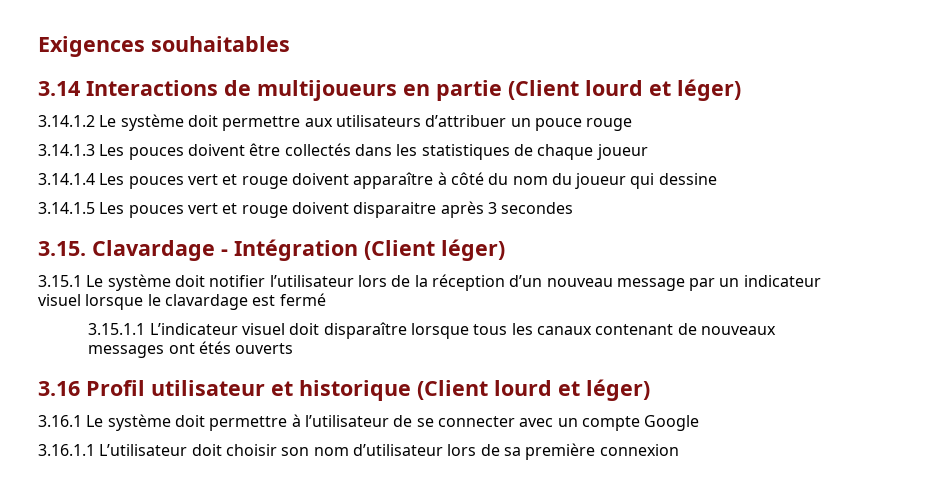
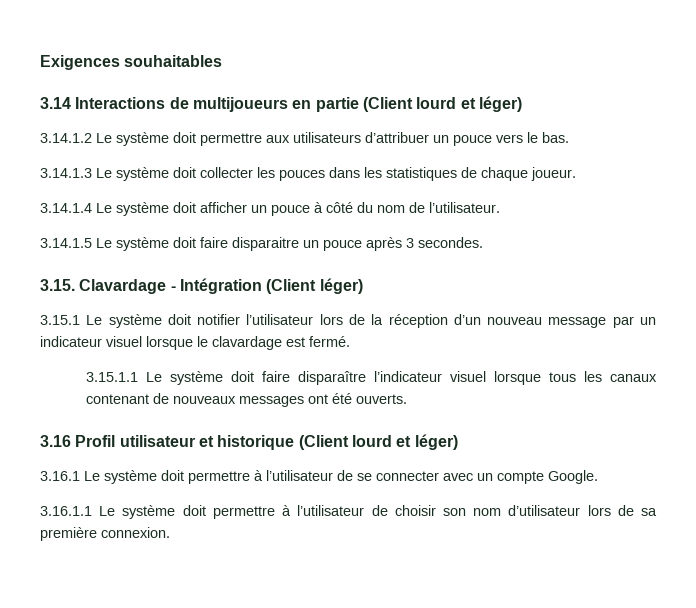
[586,118,633,131] [38,143,351,160] rouge // 3.14.1.3 Les pouces doivent être collectés -> [496,132,569,143] [40,167,325,181] vers le bas. // 3.14.1.3 Le système doit collecter les pouces
[596,144,648,160] joueur -> [531,167,576,181] joueur.
[99,172,717,189] [38,202,437,218] Les pouces vert et rouge doivent apparaître à côté du nom du joueur qui dessine // 3.14.1.5 Les pouces vert et rouge doivent disparaitre -> [96,202,500,216] [40,237,362,251] Le système doit afficher un pouce à côté du nom de l’utilisateur. // 3.14.1.5 Le système doit faire disparaitre un pouce
[501,202,574,214] secondes -> [418,237,483,248] secondes.
[279,293,326,306] fermé -> [309,336,350,347] fermé.
[149,322,407,339] L’indicateur visuel doit disparaître -> [145,371,486,385] Le système doit faire disparaître l’indicateur visuel
[199,341,294,354] étés ouverts -> [331,393,407,404] été ouverts.
[644,415,700,431] Google -> [548,470,598,484] Google.
[99,444,222,456] L’utilisateur doit -> [99,505,388,519] Le système doit permettre à l’utilisateur de
[599,444,679,456] connexion -> [101,527,170,538] connexion.

